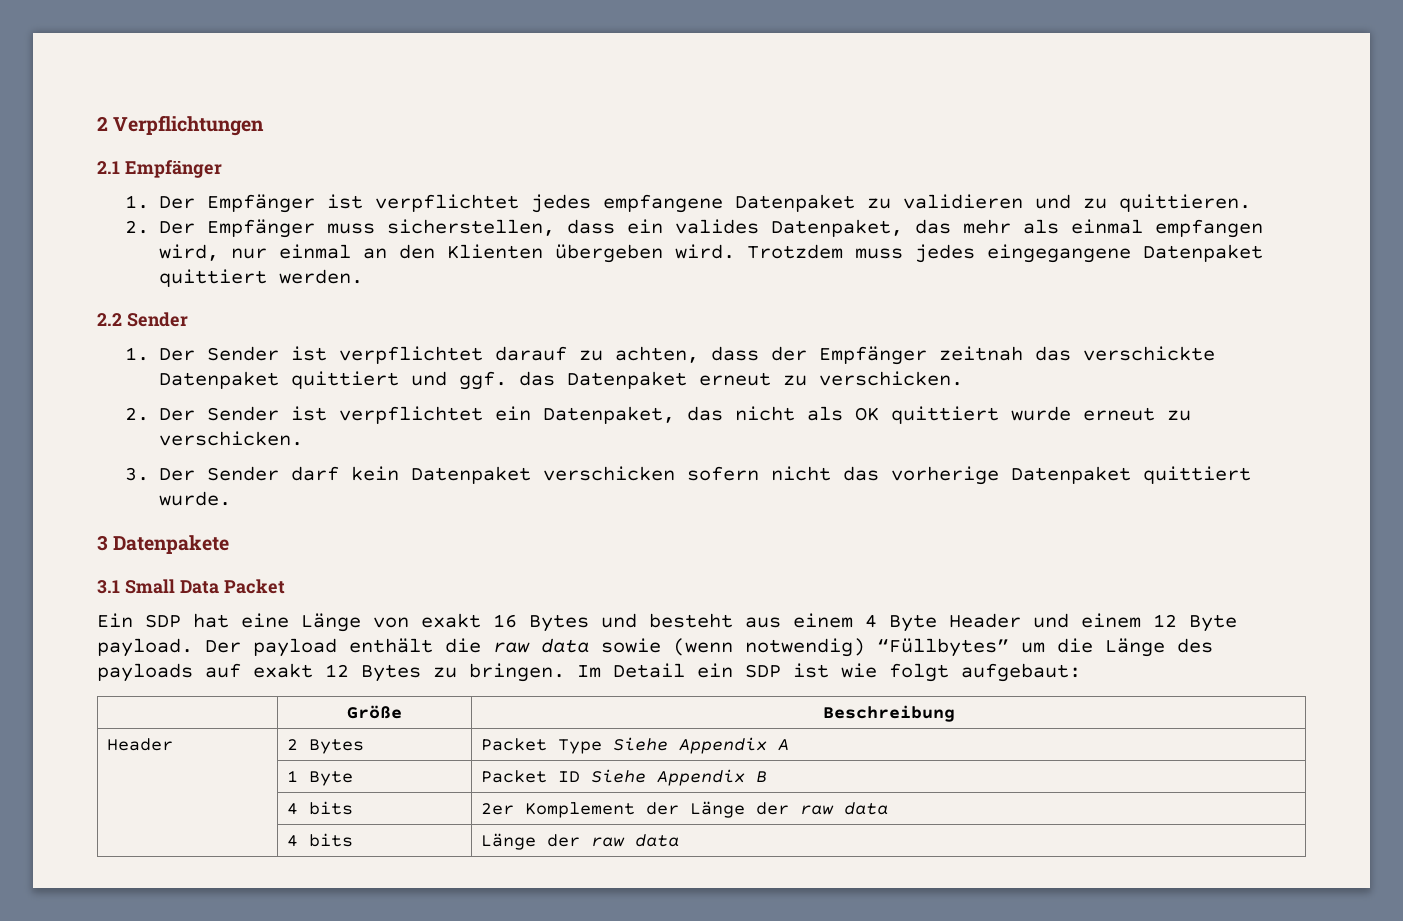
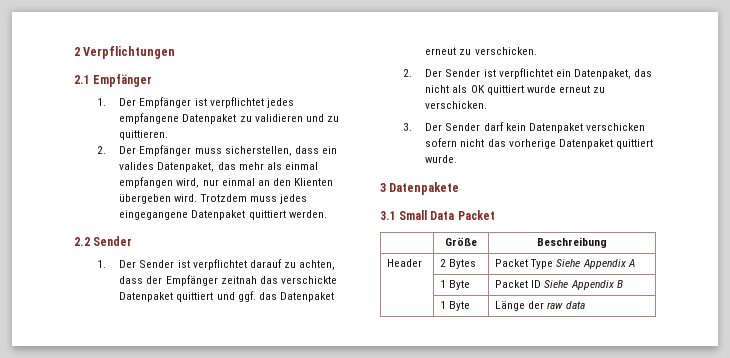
[97,613,1237,632] [97,638,1213,657] [97,663,1081,682] // Ein SDP hat eine Länge von exakt 16 Bytes und besteht aus einem 4 Byte Header und einem 12 Byte payload. Der payload enthält die raw data sowie (wenn notwendig) “Füllbytes” um die Länge des payloads auf exakt 12 Bytes zu bringen. Im Detail ein SDP ist wie folgt aufgebaut: -> (495, 215) none
[286,801,353,815] [480,801,888,818] [286,833,353,847] 4 bits | 2er Komplement der Länge der raw data // | 4 bits -> [440,301,471,311] 1 Byte

